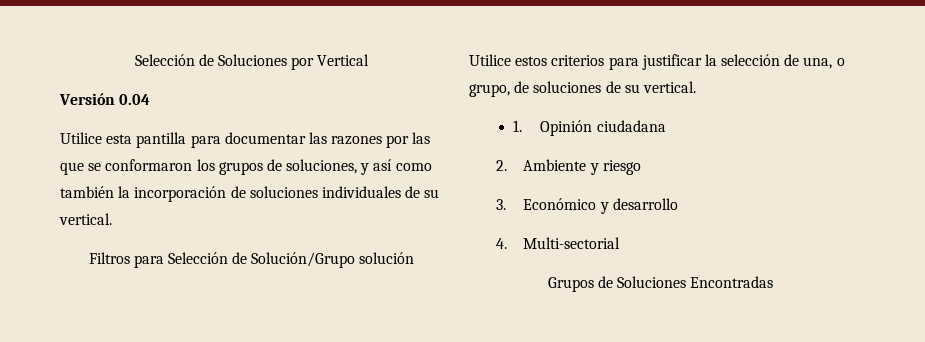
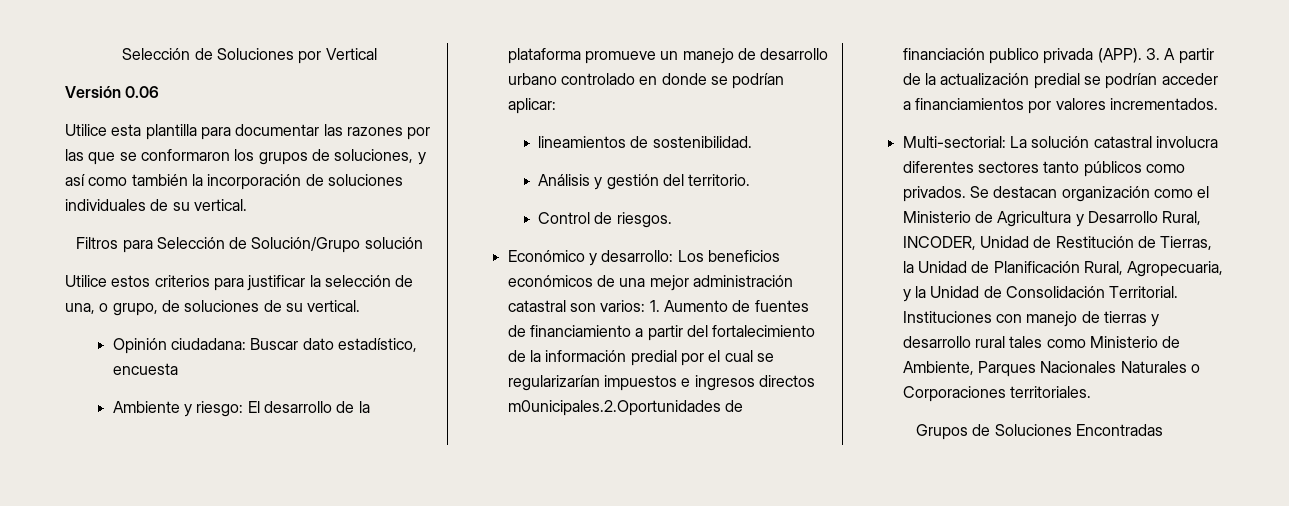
[119,94,151,105] 0.04 -> [125,86,160,98] 0.06
[136,132,187,148] pantilla -> [145,124,197,140] plantilla
[513,120,666,136] [496,159,641,175] [496,198,678,214] [496,237,621,249] 1. Opinión ciudadana // 2. Ambiente y riesgo // 3. Económico y desarrollo // 4. Multi-sectorial -> [112,338,418,354] [112,363,178,375] [112,401,370,417] [507,48,829,64] [507,73,785,89] [507,98,556,114] [538,136,752,148] [538,174,751,190] [538,212,672,228] [507,250,781,266] [507,275,794,291] [507,300,809,312] [507,325,816,341] [507,350,775,366] [507,375,816,391] [507,400,744,416] [902,48,1214,64] [902,73,1218,89] [902,98,1219,114] [902,136,1219,148] [902,161,1186,177] [902,186,1210,202] [902,211,1202,227] [902,236,1213,250] [902,261,1224,277] [902,286,1179,302] [902,311,1160,327] [902,336,1181,348] [902,361,1201,377] [902,386,1092,402] Opinión ciudadana: Buscar dato estadístico, encuesta // Ambiente y riesgo: El desarrollo de la plataforma promueve un manejo de desarrollo urbano controlado en donde se podrían aplicar: // lineamientos de sostenibilidad. // Análisis y gestión del territorio. // Control de riesgos. // Económico y desarrollo: Los beneficios económicos de una mejor administración catastral son varios: 1. Aumento de fuentes de financiamiento a partir del fortalecimiento de la información predial por el cual se regularizarían impuestos e ingresos directos m0unicipales.2.Oportunidades de financiación publico privada (APP). 3. A partir de la actualización predial se podrían acceder a financiamientos por valores incrementados. // Multi-sectorial: La solución catastral involucra diferentes sectores tanto públicos como privados. Se destacan organización como el Ministerio de Agricultura y Desarrollo Rural, INCODER, Unidad de Restitución de Tierras, la Unidad de Planificación Rural, Agropecuaria, y la Unidad de Consolidación Territorial. Instituciones con manejo de tierras y desarrollo rural tales como Ministerio de Ambiente, Parques Nacionales Naturales o Corporaciones territoriales.

